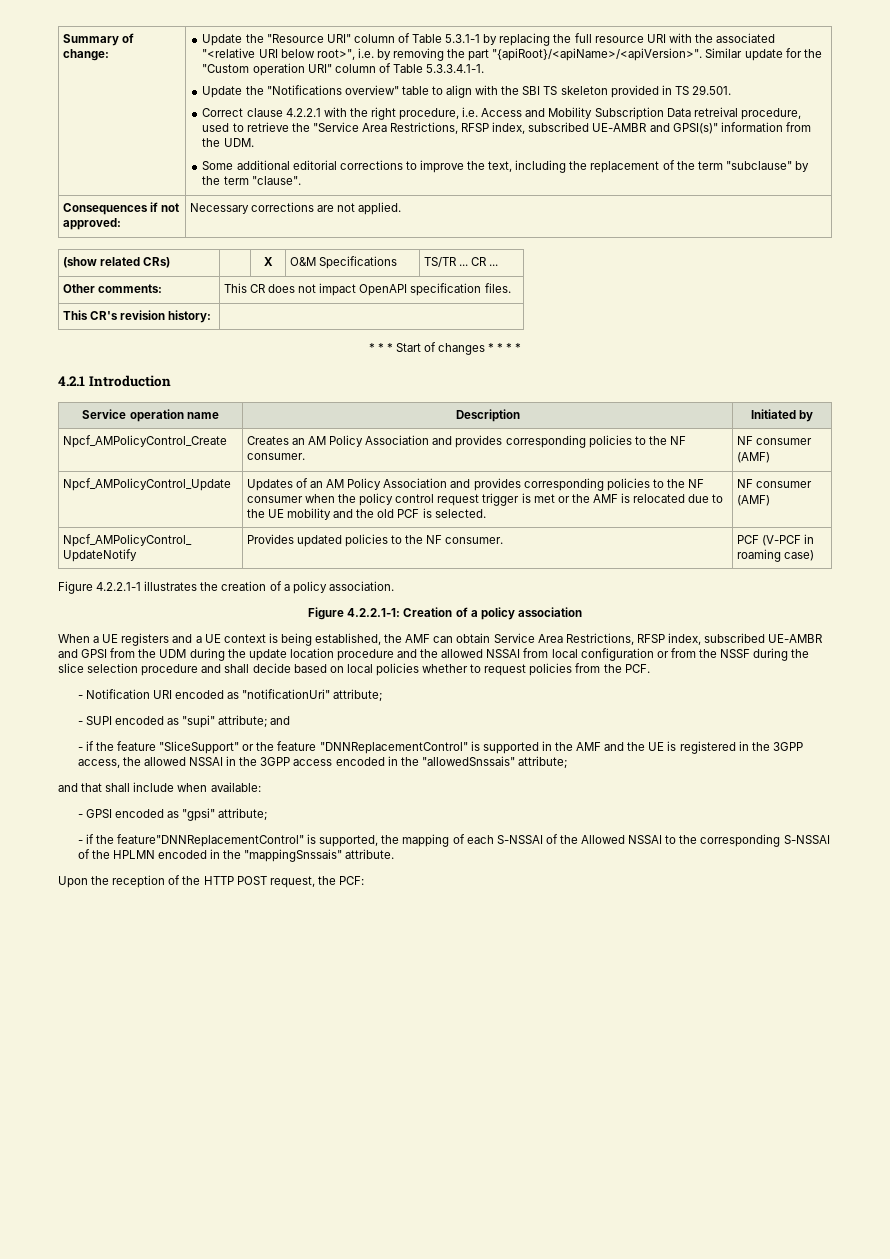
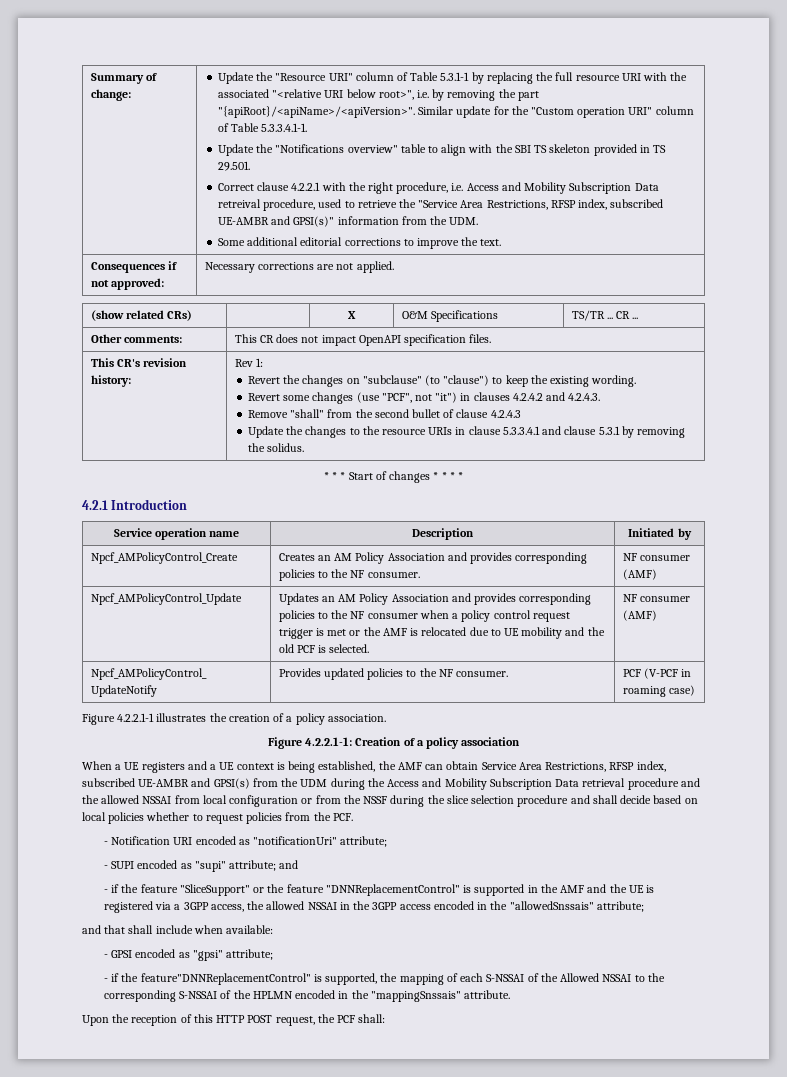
[488,160,810,173] [202,176,301,185] text, including the replacement of the term "subclause" by the term "clause". -> [480,239,502,246] text.
(212, 316) none -> [234,358,263,367] [247,375,637,387] [247,392,601,404] [247,409,521,418] [247,426,686,438] [247,443,305,452] Rev 1: // Revert the changes on "subclause" (to "clause") to keep the existing wording. // Revert some changes (use "PCF", not "it") in clauses 4.2.4.2 and 4.2.4.3. // Remove "shall" from the second bullet of clause 4.2.4.3 // Update the changes to the resource URIs in clause 5.3.3.4.1 and clause 5.3.1 by removing the solidus.
[295,478,308,488] of -> (319, 599) none
[337,494,356,503] the -> [452,613,459,619] a
[246,509,265,518] the -> (501, 632) none
[81,649,108,658] GPSI -> [213,778,250,789] GPSI(s)
[248,648,334,661] update location -> [387,778,626,790] Access and Mobility Subscription Data retrieval
[738,741,770,751] in the -> [155,902,181,910] via a
[182,876,201,885] the -> [193,1014,213,1023] this
[338,876,364,885] PCF: -> [337,1014,386,1023] PCF shall:

